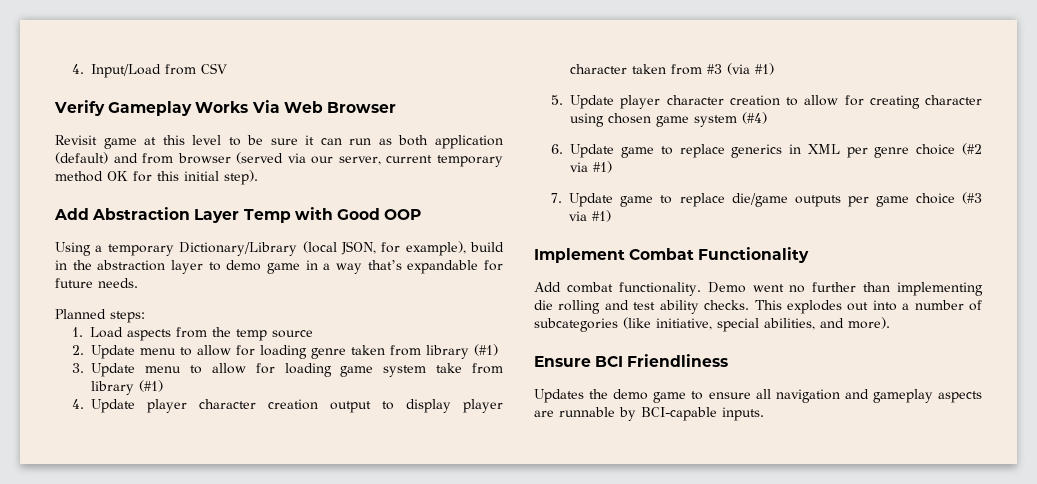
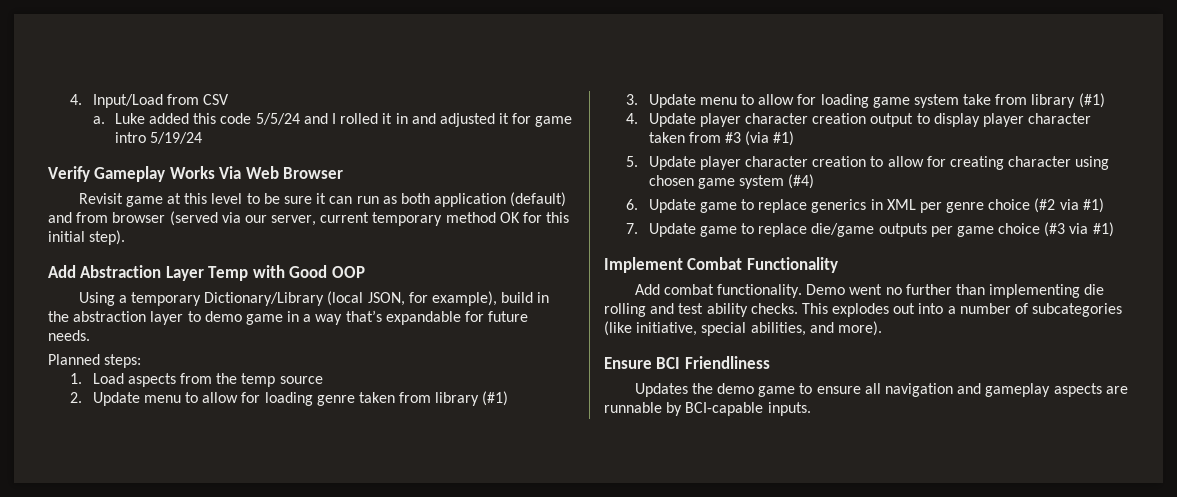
(228, 68) none -> [92,113,573,127] [114,132,203,144] // a. Luke added this code 5/5/24 and I rolled it in and adjusted it for game intro 5/19/24

